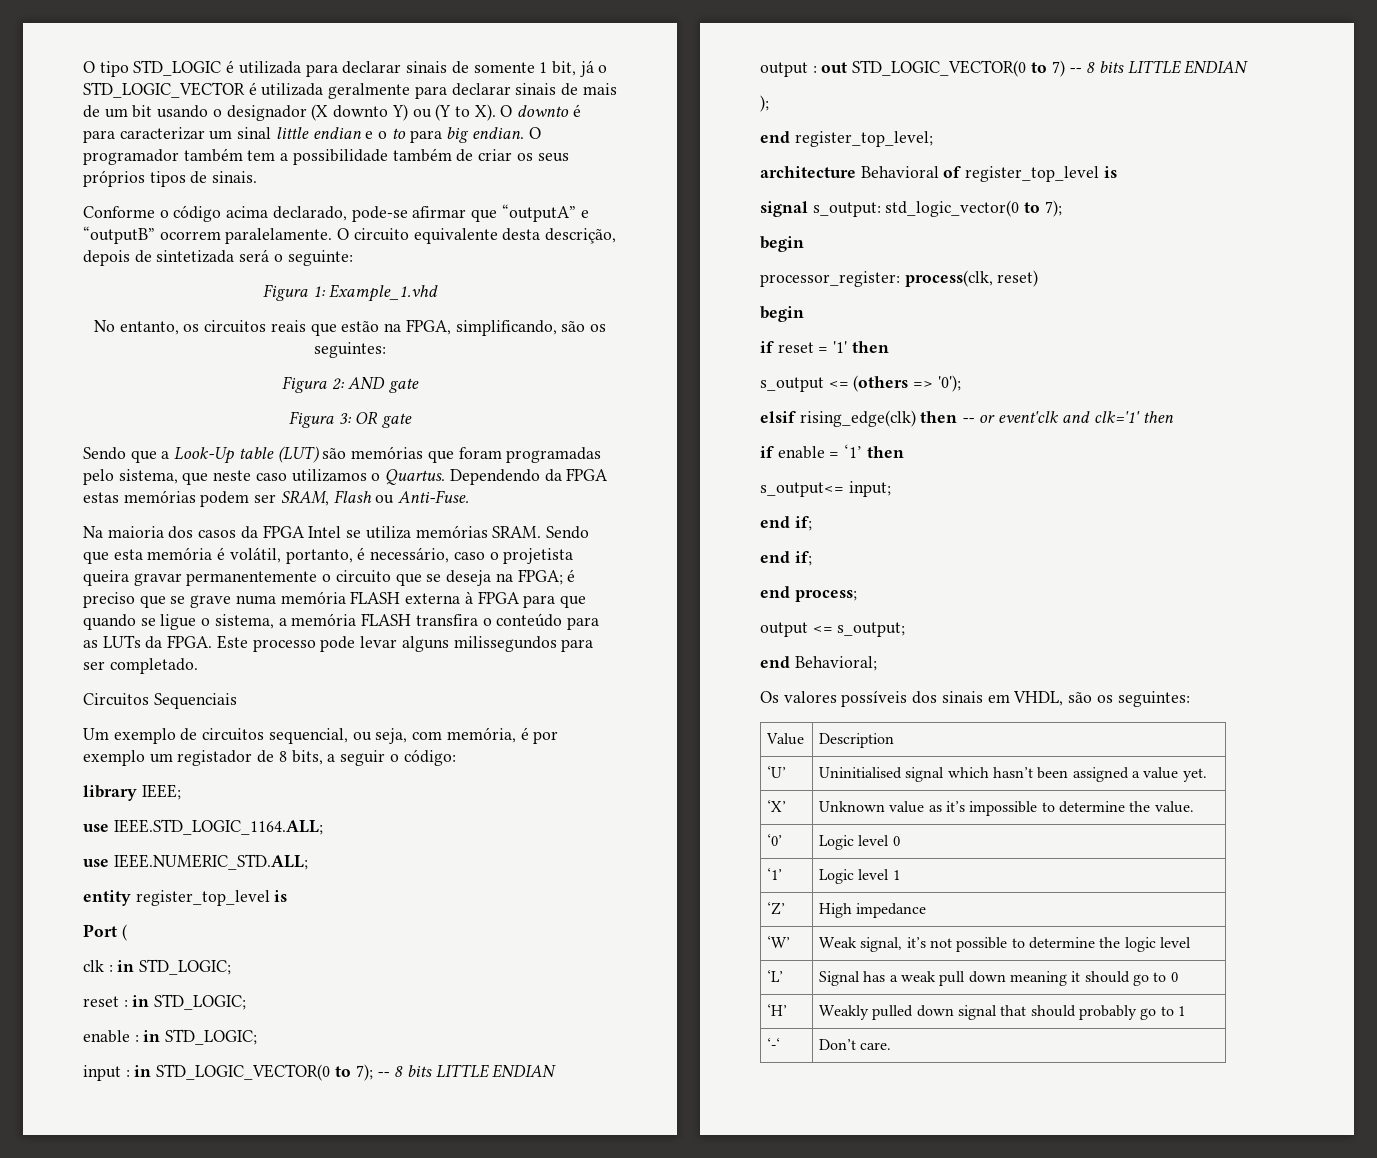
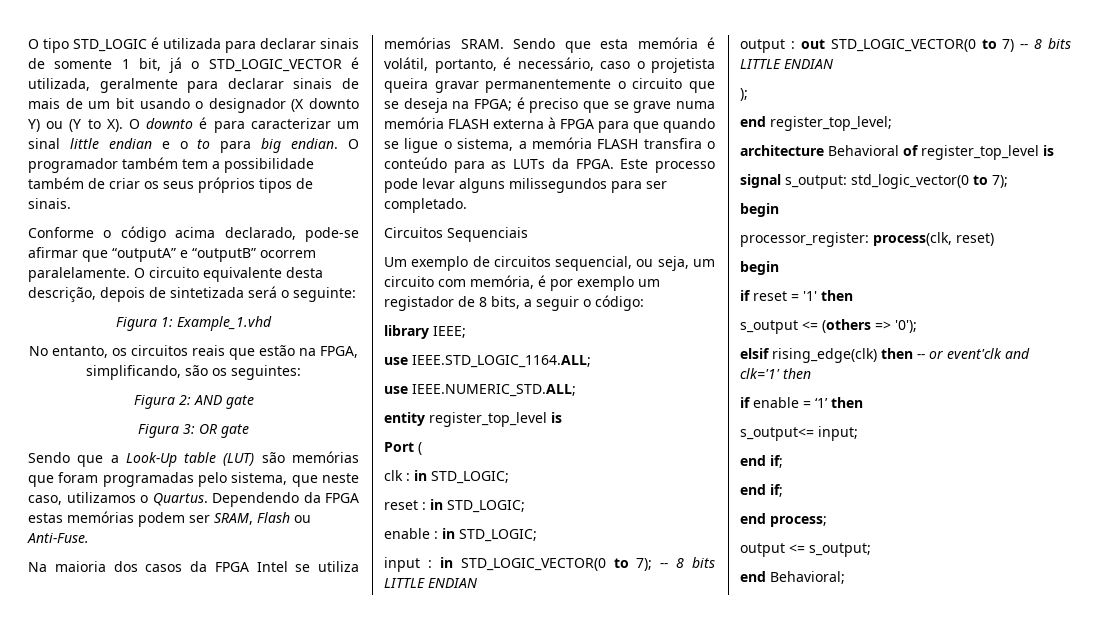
[261,83,324,96] utilizada -> [28,78,90,91] utilizada,
[255,473,287,481] caso -> [28,495,62,505] caso,
(408, 736) none -> [693,259,715,267] [384,276,434,287] um circuito
[760,690,1190,707] [766,733,805,745] [819,733,895,748] [767,766,787,778] [819,767,1207,782] [767,800,787,812] [819,801,1194,816] [767,834,783,846] [819,835,900,850] [767,868,783,880] [819,869,900,884] [767,902,786,915] [819,903,927,918] [767,936,791,948] [819,937,1191,952] [767,970,784,982] [819,971,1178,986] [767,1004,788,1016] [819,1005,1185,1020] [767,1038,781,1050] [819,1039,892,1050] // Os valores possíveis dos sinais em VHDL, são os seguintes: // Value | Description // ‘U’ | Uninitialised signal which hasn’t been assigned a value yet. // ‘X’ | Unknown value as it’s impossible to determine the value. // ‘0’ | Logic level 0 // ‘1’ | Logic level 1 // ‘Z’ | High impedance // ‘W’ | Weak signal, it’s not possible to determine the logic level // ‘L’ | Signal has a weak pull down meaning it should go to 0 // ‘H’ | Weakly pulled down signal that should probably go to 1 // ‘-‘ | Don’t care. -> (845, 577) none

